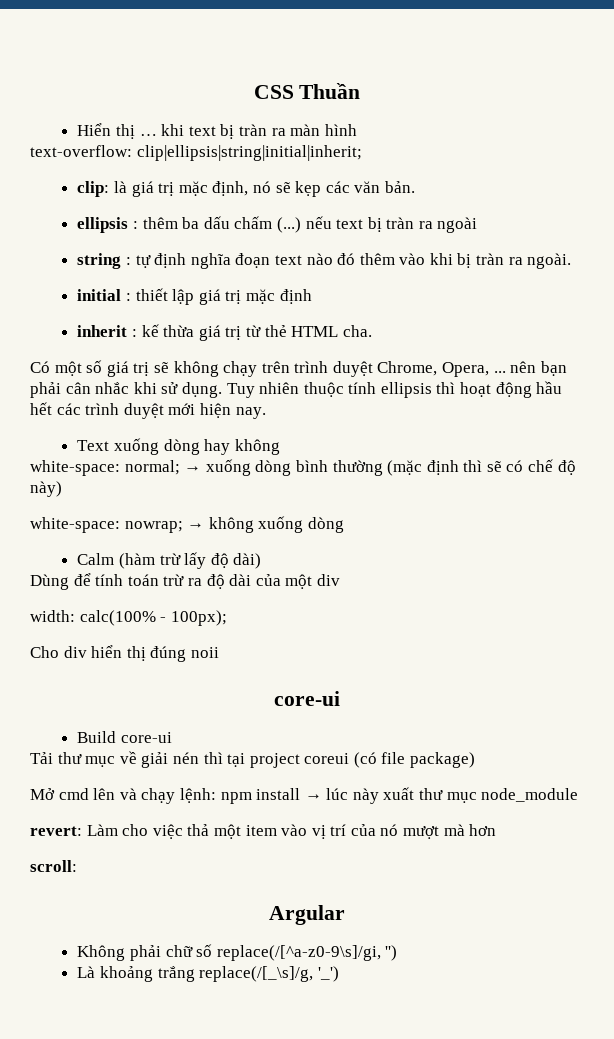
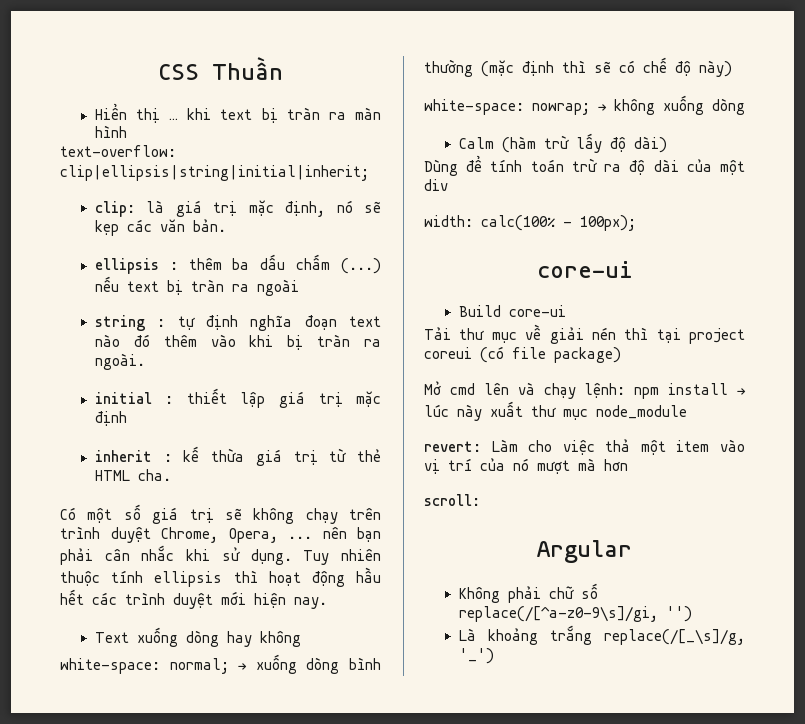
[30,645,219,662] // Cho div hiển thị đúng noii -> (636, 223) none

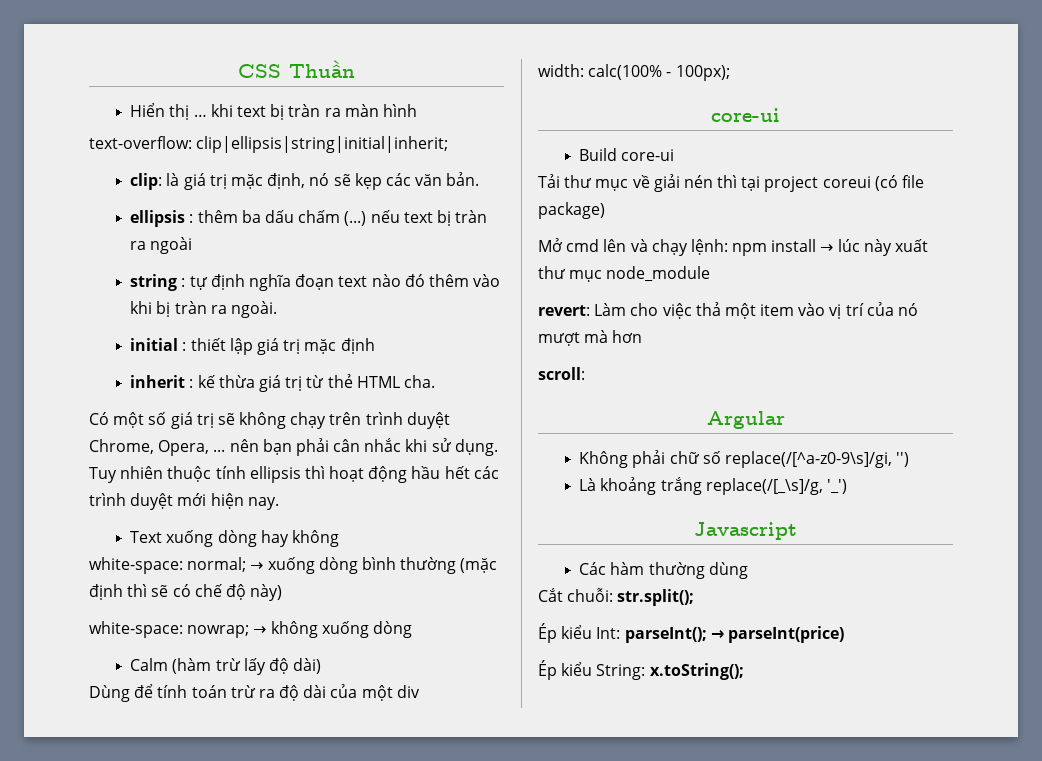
(494, 656) none -> [694,522,797,540] [579,562,748,579] [538,588,695,606] [538,623,844,643] [538,660,744,680] // Javascript // Các hàm thường dùng // Cắt chuỗi: str.split(); // Ép kiểu Int: parseInt(); → parseInt(price) // Ép kiểu String: x.toString();

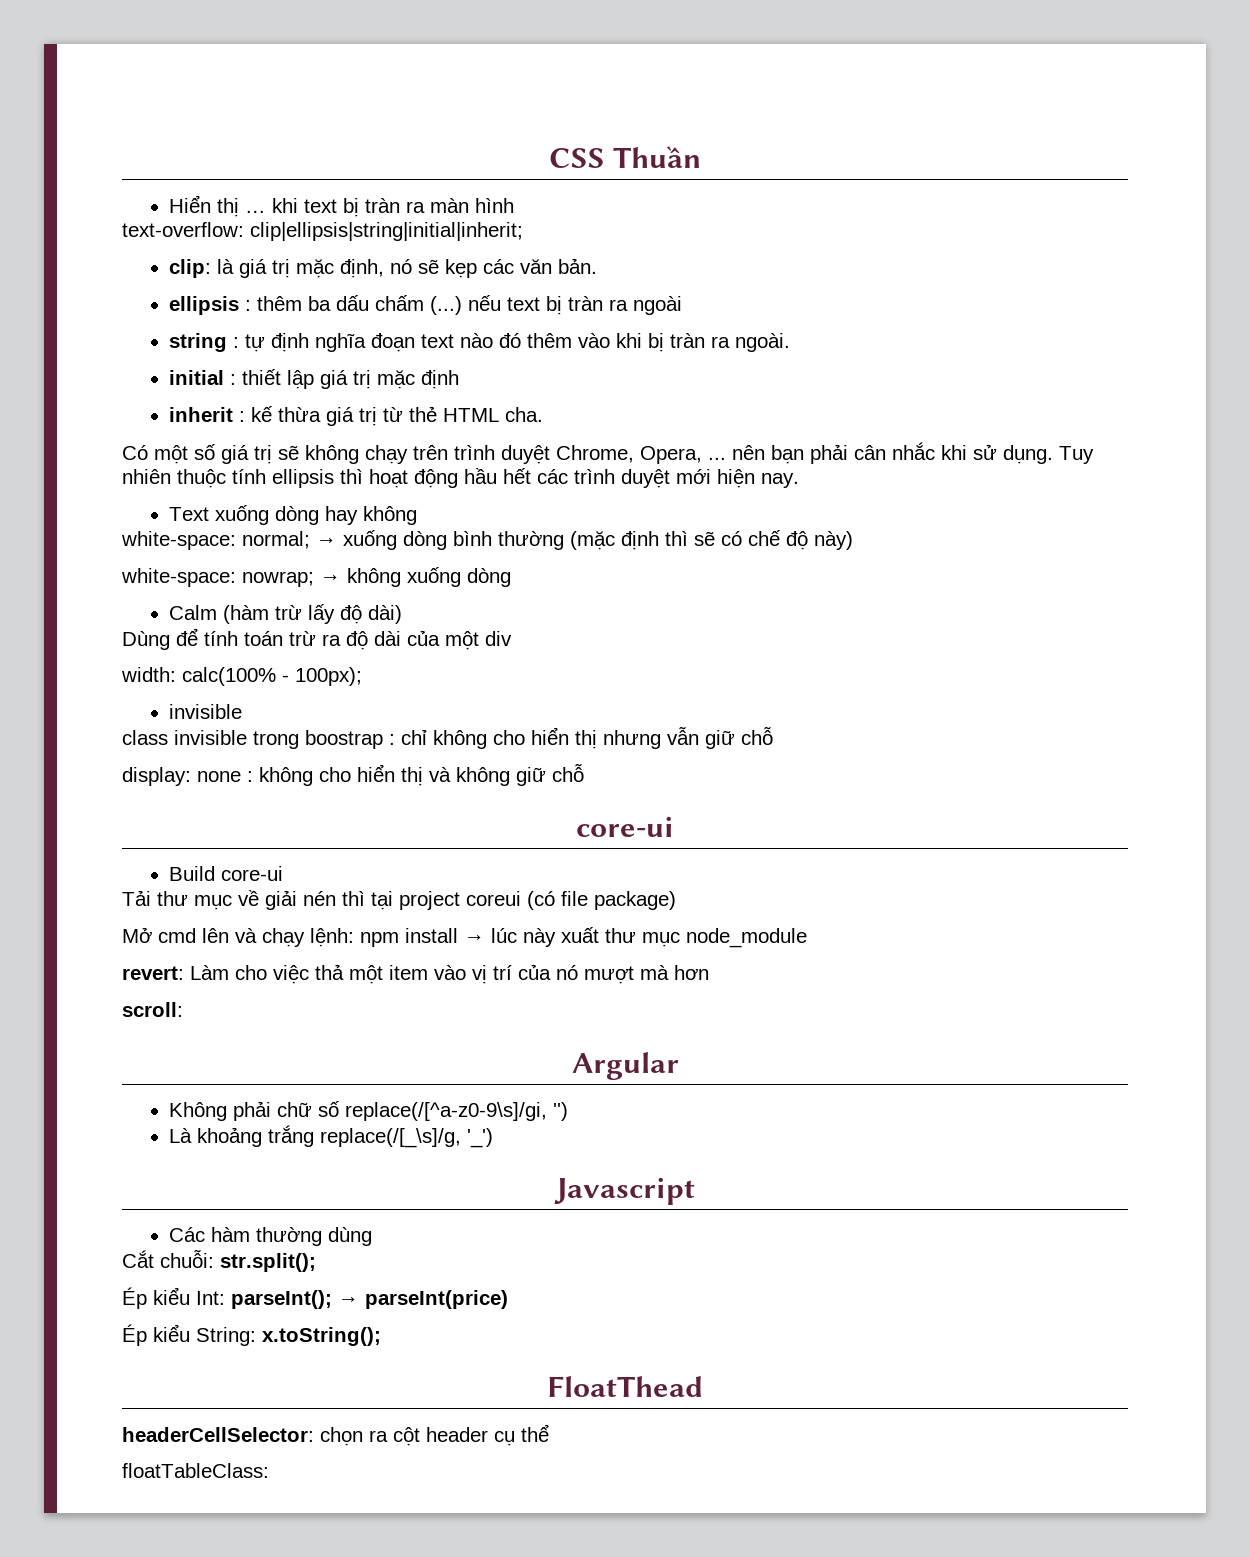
(730, 73) none -> [169,704,243,719] [122,727,773,749] [122,764,584,786] // invisible // class invisible trong boostrap : chỉ không cho hiển thị nhưng vẫn giữ chỗ // display: none : không cho hiển thị và không giữ chỗ
(744, 671) none -> [547,1376,703,1397] [122,1424,549,1446] [122,1463,269,1478] // FloatThead // headerCellSelector: chọn ra cột header cụ thể // floatTableClass:

